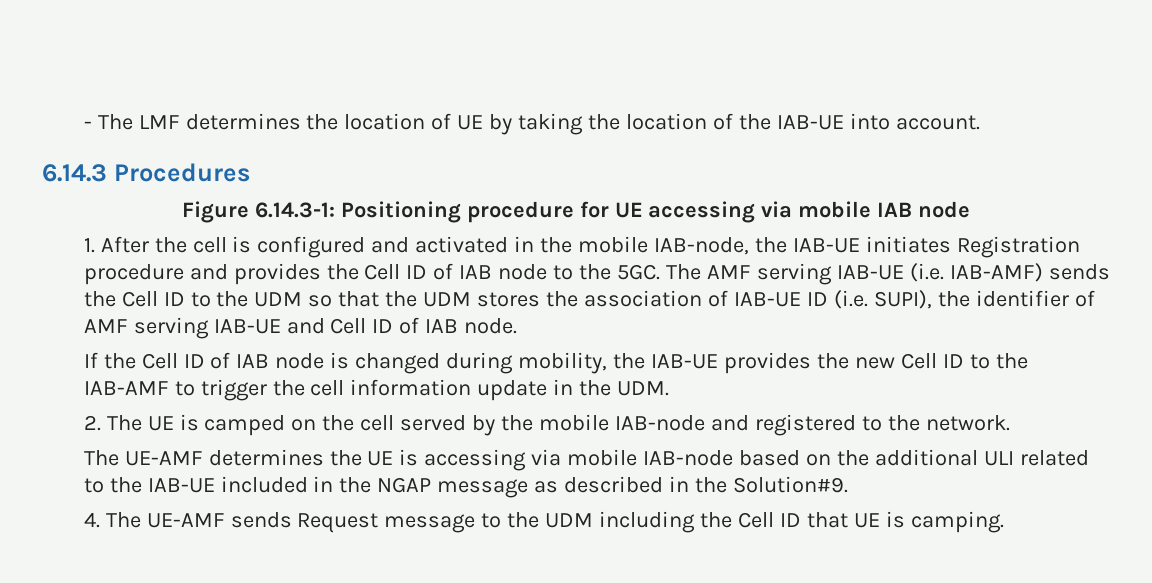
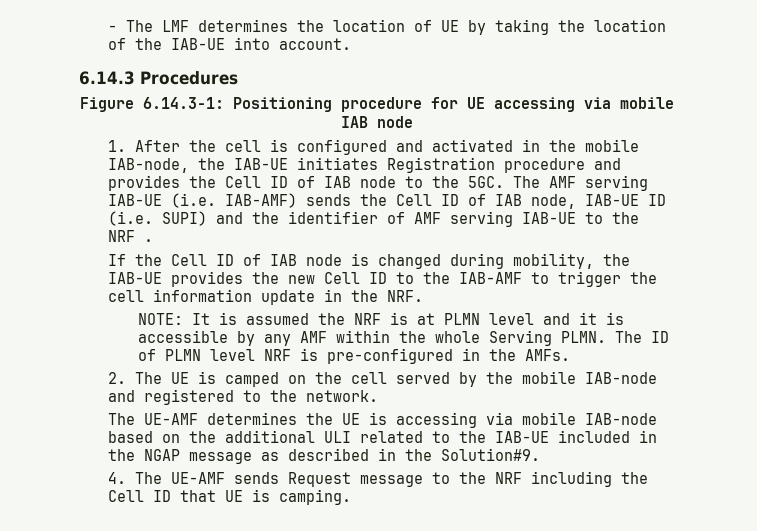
[190,290,728,307] to the UDM so that the UDM stores the association of -> [468,194,577,209] of IAB node,
[873,290,932,309] SUPI), -> [162,211,244,226] SUPI) and
[286,317,518,334] and Cell ID of IAB node. -> [585,212,640,224] [108,230,154,242] to the NRF .
[617,381,670,396] UDM. -> [387,290,424,302] [137,312,624,325] [137,330,669,346] [137,348,570,364] NRF. // NOTE: It is assumed the NRF is at PLMN level and it is accessible by any AMF within the whole Serving PLMN. The ID of PLMN level NRF is pre-configured in the AMFs.
[545,513,594,528] UDM -> [495,472,523,484] NRF

